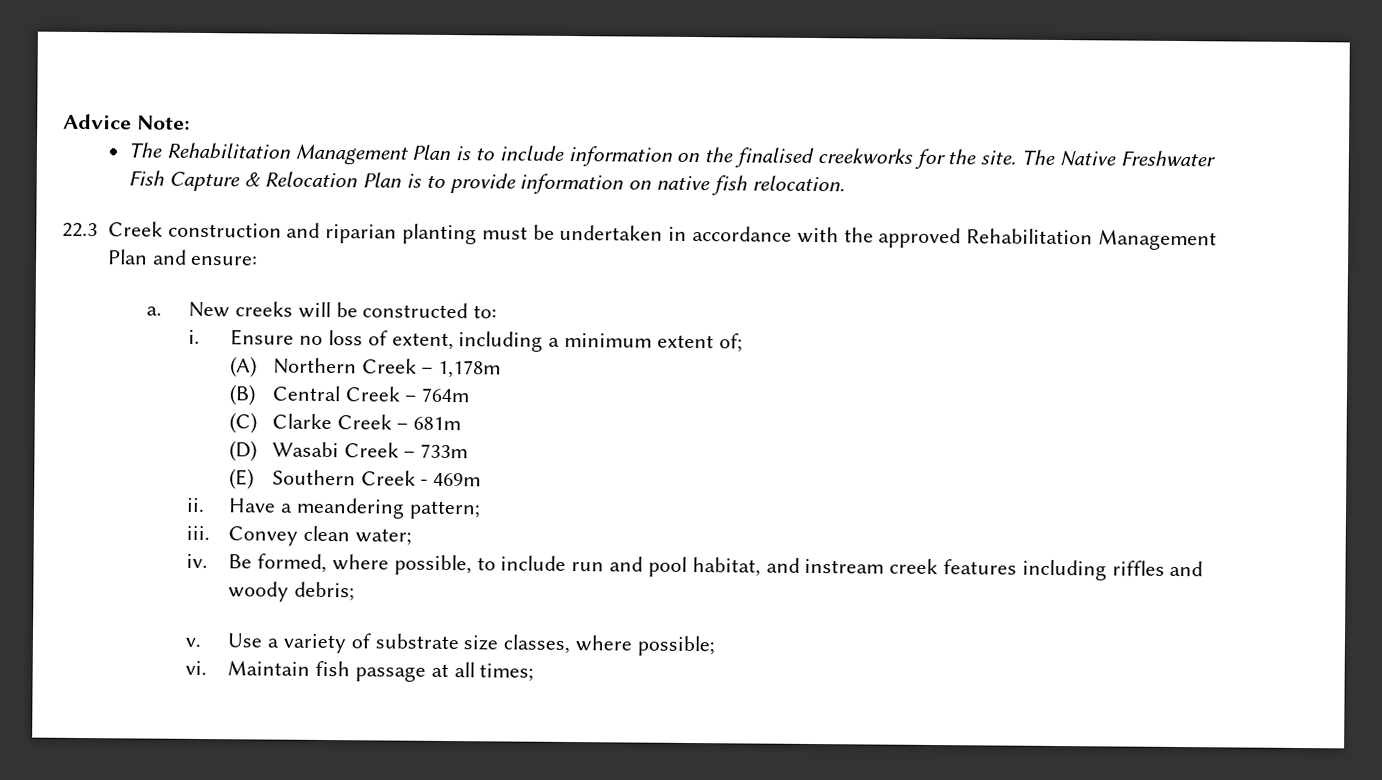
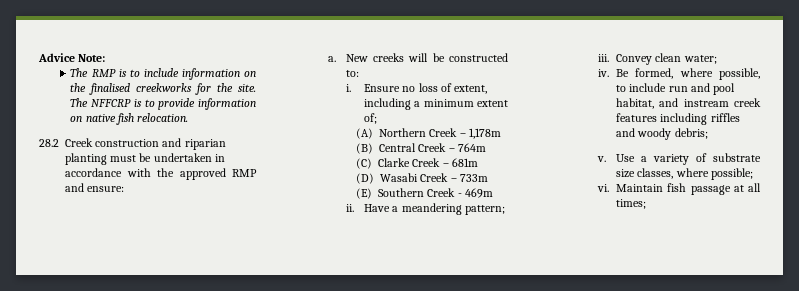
[165,142,453,165] Rehabilitation Management Plan -> [91,69,116,77] RMP
[1058,150,1216,167] [128,170,403,192] Native Freshwater Fish Capture & Relocation Plan -> [91,99,132,107] NFFCRP
[62,222,98,238] 22.3 -> [39,139,59,147] 28.2
[966,228,1218,251] [107,249,148,265] Rehabilitation Management Plan -> [232,169,257,177] RMP

